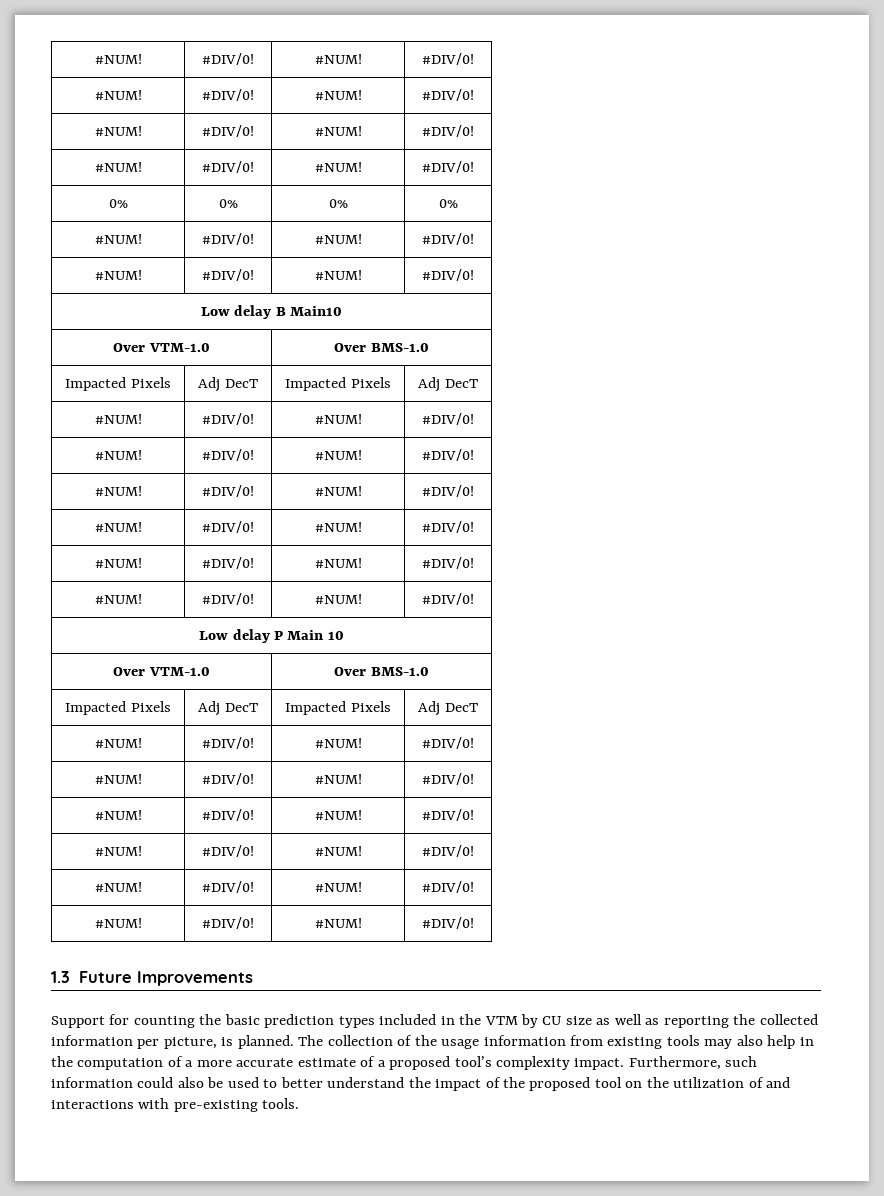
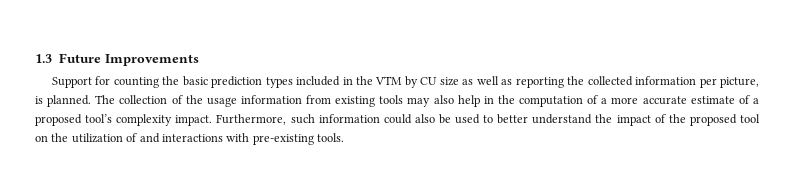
[94,54,142,64] [202,53,254,65] [314,54,362,64] [422,53,474,65] [94,90,142,100] [202,89,254,101] [314,90,362,100] [422,89,474,101] [94,126,142,136] [202,125,254,137] [314,126,362,136] [422,125,474,137] [94,162,142,172] [202,161,254,173] [314,162,362,172] [422,161,474,173] [108,199,128,208] [218,199,238,208] [328,199,348,208] [438,199,458,208] [94,234,142,244] [202,233,254,245] [314,234,362,244] [422,233,474,245] [94,270,142,280] [202,269,254,281] [314,270,362,280] [422,269,474,281] [200,305,343,319] [113,343,210,352] [334,343,429,352] [65,377,171,391] [198,377,258,392] [285,377,391,391] [418,377,478,392] [94,414,142,424] [202,413,254,425] [314,414,362,424] [422,413,474,425] [94,450,142,460] [202,449,254,461] [314,450,362,460] [422,449,474,461] [94,486,142,496] [202,485,254,497] [314,486,362,496] [422,485,474,497] [94,522,142,532] [202,521,254,533] [314,522,362,532] [422,521,474,533] [94,558,142,568] [202,557,254,569] [314,558,362,568] [422,557,474,569] [94,594,142,604] [202,593,254,605] [314,594,362,604] [422,593,474,605] [199,629,344,643] [113,667,210,676] [334,667,429,676] [65,701,171,715] [198,701,258,716] [285,701,391,715] [418,701,478,716] [94,738,142,748] [202,737,254,749] [314,738,362,748] [422,737,474,749] [94,774,142,784] [202,773,254,785] [314,774,362,784] [422,773,474,785] [94,810,142,820] [202,809,254,821] [314,810,362,820] [422,809,474,821] [94,846,142,856] [202,845,254,857] [314,846,362,856] [422,845,474,857] [94,882,142,892] [202,881,254,893] [314,882,362,892] [422,881,474,893] [94,918,142,928] [202,917,254,929] [314,918,362,928] [422,917,474,929] #NUM! | #DIV/0! | #NUM! | #DIV/0! // #NUM! | #DIV/0! | #NUM! | #DIV/0! // #NUM! | #DIV/0! | #NUM! | #DIV/0! // #NUM! | #DIV/0! | #NUM! | #DIV/0! // 0% | 0% | 0% | 0% // #NUM! | #DIV/0! | #NUM! | #DIV/0! // #NUM! | #DIV/0! | #NUM! | #DIV/0! // Low delay B Main10 // Over VTM-1.0 | Over BMS-1.0 // Impacted Pixels | Adj DecT | Impacted Pixels | Adj DecT // #NUM! | #DIV/0! | #NUM! | #DIV/0! // #NUM! | #DIV/0! | #NUM! | #DIV/0! // #NUM! | #DIV/0! | #NUM! | #DIV/0! // #NUM! | #DIV/0! | #NUM! | #DIV/0! // #NUM! | #DIV/0! | #NUM! | #DIV/0! // #NUM! | #DIV/0! | #NUM! | #DIV/0! // Low delay P Main 10 // Over VTM-1.0 | Over BMS-1.0 // Impacted Pixels | Adj DecT | Impacted Pixels | Adj DecT // #NUM! | #DIV/0! | #NUM! | #DIV/0! // #NUM! | #DIV/0! | #NUM! | #DIV/0! // #NUM! | #DIV/0! | #NUM! | #DIV/0! // #NUM! | #DIV/0! | #NUM! | #DIV/0! // #NUM! | #DIV/0! | #NUM! | #DIV/0! // #NUM! | #DIV/0! | #NUM! | #DIV/0! // -> (35, 58) none

